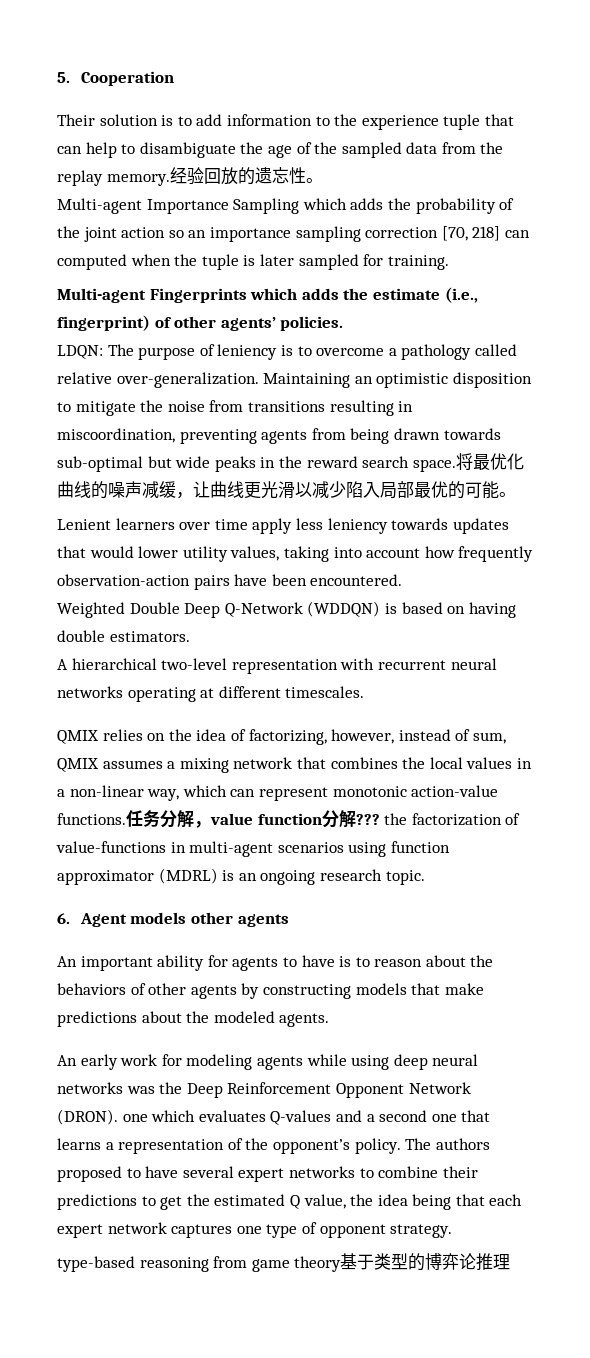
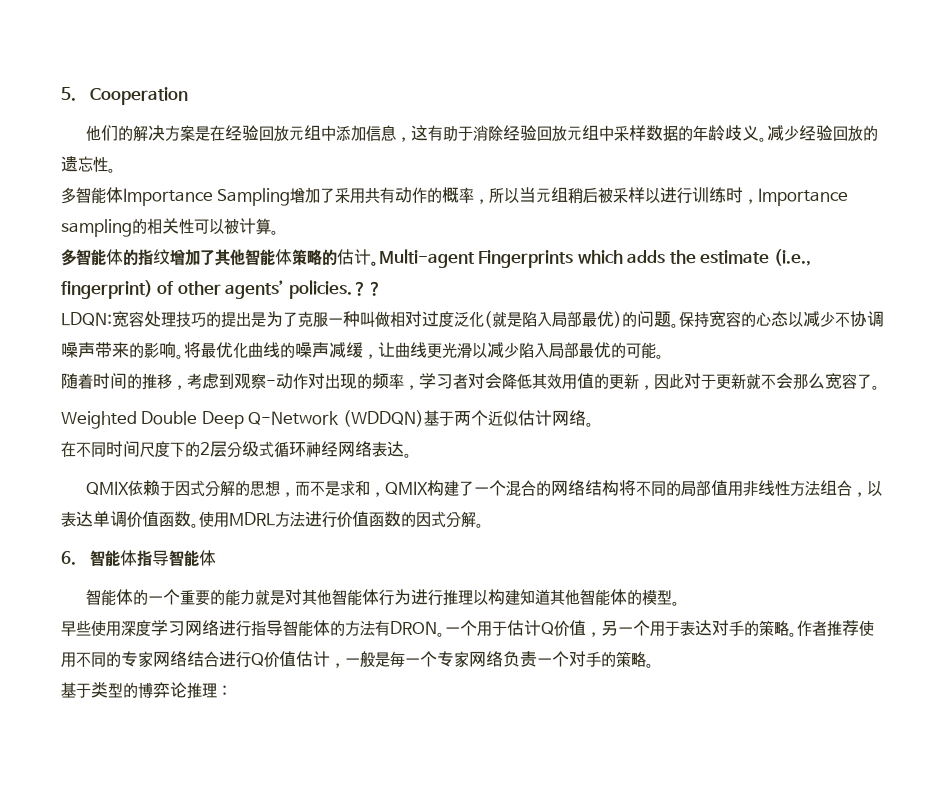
[57,114,514,130] [57,142,504,158] [57,170,170,186] Their solution is to add information to the experience tuple that can help to disambiguate the age of the sampled data from the replay memory. -> [86,125,800,142] 他们的解决方案是在经验回放元组中添加信息，这有助于消除经验回放元组中采样数据的年龄歧义。减少
[57,198,515,214] [57,226,530,242] [57,254,449,270] Multi-agent Importance Sampling which adds the probability of the joint action so an importance sampling correction [70, 218] can computed when the tuple is later sampled for training. // -> [61,187,849,206] [61,218,279,237] [61,249,379,266] 多智能体Importance Sampling增加了采用共有动作的概率，所以当元组稍后被采样以进行训练时，Importance sampling的相关性可以被计算。 // 多智能体的指纹增加了其他智能体策略的估计。
(344, 323) none -> [351,281,382,296] ？？
[107,344,517,360] [57,372,532,388] [57,400,414,416] [57,428,501,444] [57,456,456,472] The purpose of leniency is to overcome a pathology called relative over-generalization. Maintaining an optimistic disposition to mitigate the noise from transitions resulting in miscoordination, preventing agents from being drawn towards sub-optimal but wide peaks in the reward search space. -> [112,311,884,328] [61,342,184,359] 宽容处理技巧的提出是为了克服一种叫做相对过度泛化(就是陷入局部最优)的问题。保持宽容的心态以减少不协调噪声带来的影响。
[57,518,509,534] [57,546,534,562] [57,574,403,590] Lenient learners over time apply less leniency towards updates that would lower utility values, taking into account how frequently observation-action pairs have been encountered. -> [61,373,880,390] 随着时间的推移，考虑到观察-动作对出现的频率，学习者对会降低其效用值的更新，因此对于更新就不会那么宽容了。
[384,602,516,618] [57,630,190,642] [57,658,497,674] [57,686,365,702] [57,729,506,745] [57,757,532,773] [57,785,499,801] [57,810,521,828] [56,841,450,857] [57,868,425,885] [57,912,289,927] [57,955,494,971] [57,983,484,999] [57,1011,330,1027] [57,1054,479,1070] [57,1082,471,1098] [57,1109,491,1125] [57,1138,490,1154] [57,1166,478,1182] [57,1194,523,1210] [57,1222,453,1238] [57,1256,342,1272] is based on having double estimators. // A hierarchical two-level representation with recurrent neural networks operating at different timescales. // QMIX relies on the idea of factorizing, however, instead of sum, QMIX assumes a mixing network that combines the local values in a non-linear way, which can represent monotonic action-value functions.任务分解，value function分解??? the factorization of value-functions in multi-agent scenarios using function approximator (MDRL) is an ongoing research topic. // 6. Agent models other agents // An important ability for agents to have is to reason about the behaviors of other agents by constructing models that make predictions about the modeled agents. // An early work for modeling agents while using deep neural networks was the Deep Reinforcement Opponent Network (DRON). one which evaluates Q-values and a second one that learns a representation of the opponent’s policy. The authors proposed to have several expert networks to combine their predictions to get the estimated Q value, the idea being that each expert network captures one type of opponent strategy. // type-based reasoning from game theory -> [423,410,594,427] [61,441,412,458] [86,480,883,497] [61,511,484,528] [61,550,217,567] [86,589,681,606] [61,620,874,637] [61,651,654,668] 基于两个近似估计网络。 // 在不同时间尺度下的2层分级式循环神经网络表达。 // QMIX依赖于因式分解的思想，而不是求和，QMIX构建了一个混合的网络结构将不同的局部值用非线性方法组合，以表达单调价值函数。使用MDRL方法进行价值函数的因式分解。 // 6.智能体指导智能体 // 智能体的一个重要的能力就是对其他智能体行为进行推理以构建知道其他智能体的模型。 // 早些使用深度学习网络进行指导智能体的方法有DRON。一个用于估计Q价值，另一个用于表达对手的策略。作者推荐使用不同的专家网络结合进行Q价值估计，一般是每一个专家网络负责一个对手的策略。 //
(511, 1262) none -> [217,685,232,696] ：

